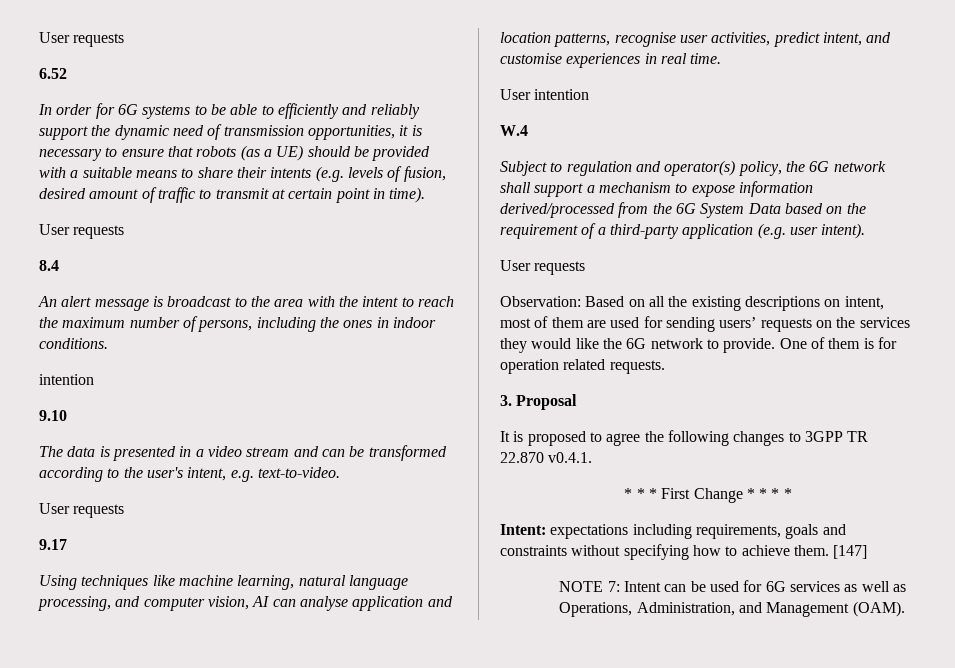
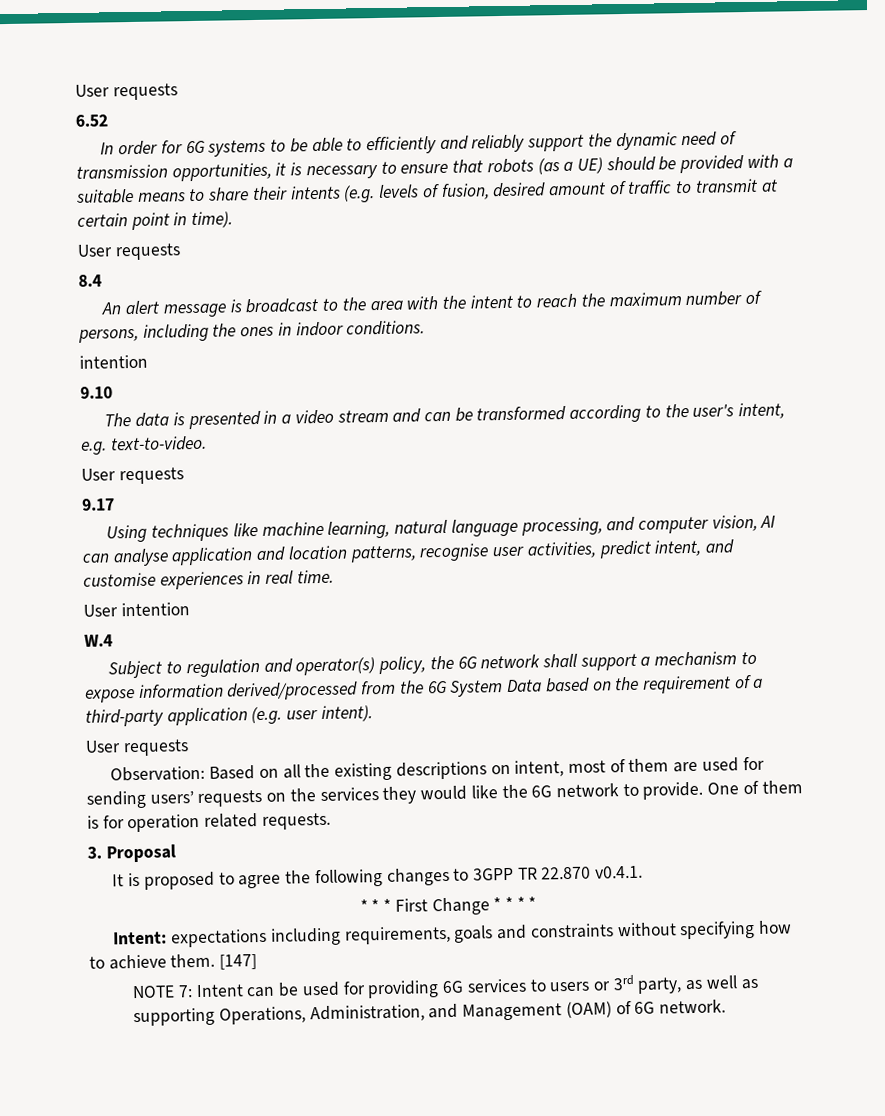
(763, 586) none -> [367,980,440,999] providing
(840, 586) none -> [529,974,683,994] to users or 3rd party,
(906, 588) none -> [133,1007,216,1027] supporting
[852,601,905,617] (OAM). -> [565,999,727,1019] (OAM) of 6G network.

